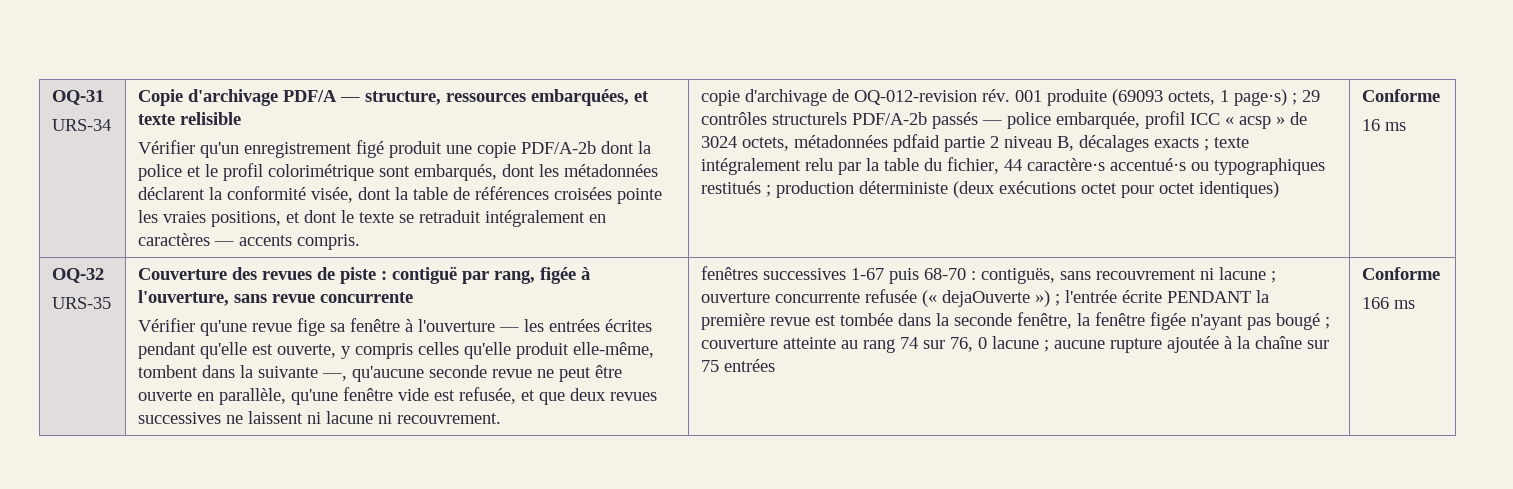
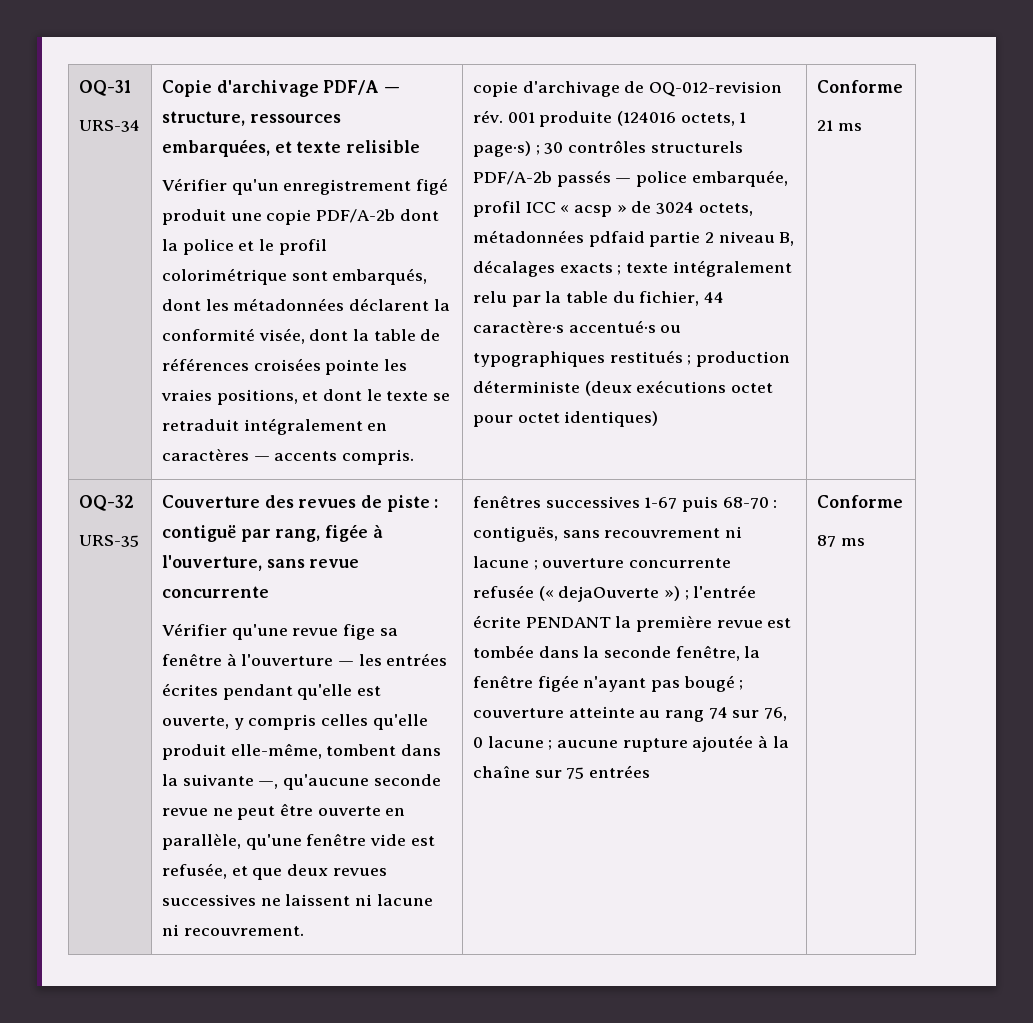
[1112,89,1164,106] (69093 -> [617,111,677,126] (124016
[1302,90,1321,102] 29 -> [544,142,564,154] 30
[1362,119,1381,131] 16 -> [816,120,833,131] 21
[1362,297,1390,309] 166 -> [816,535,836,547] 87

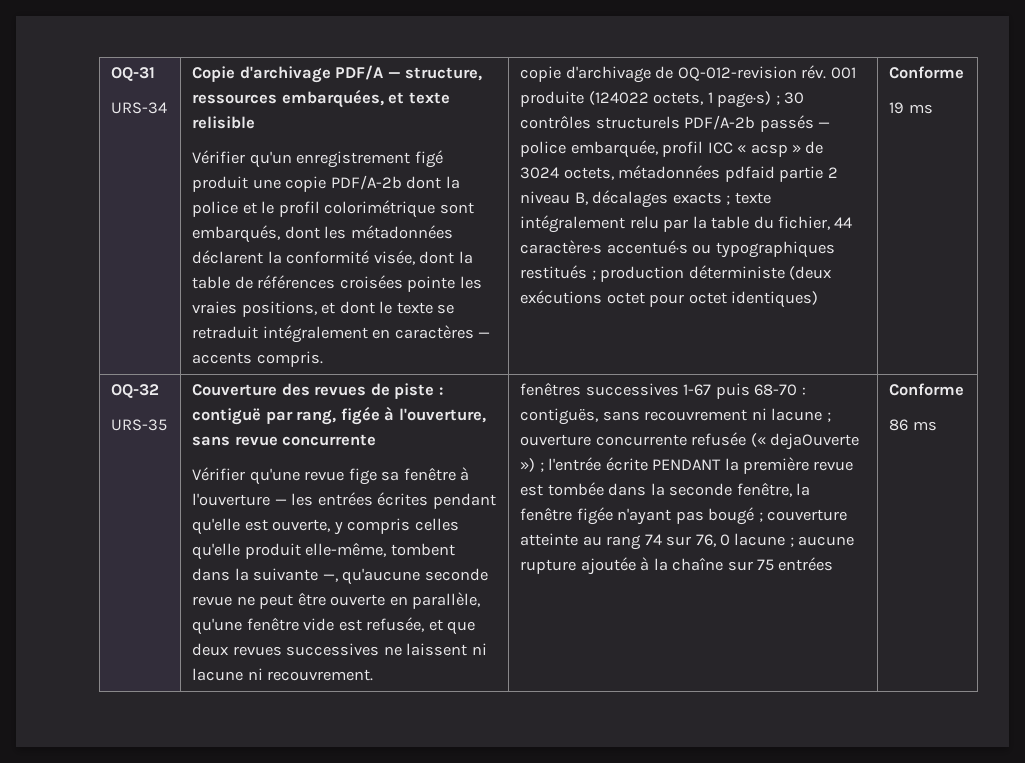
[617,111,677,126] (124016 -> [588,91,649,105] (124022
[816,120,833,131] 21 -> [889,102,905,114] 19
[816,535,836,547] 87 -> [889,419,909,431] 86

